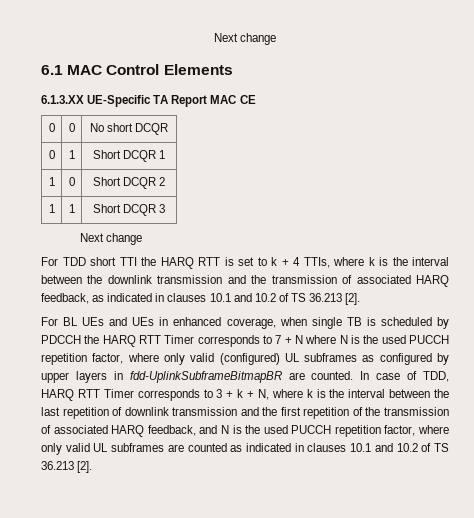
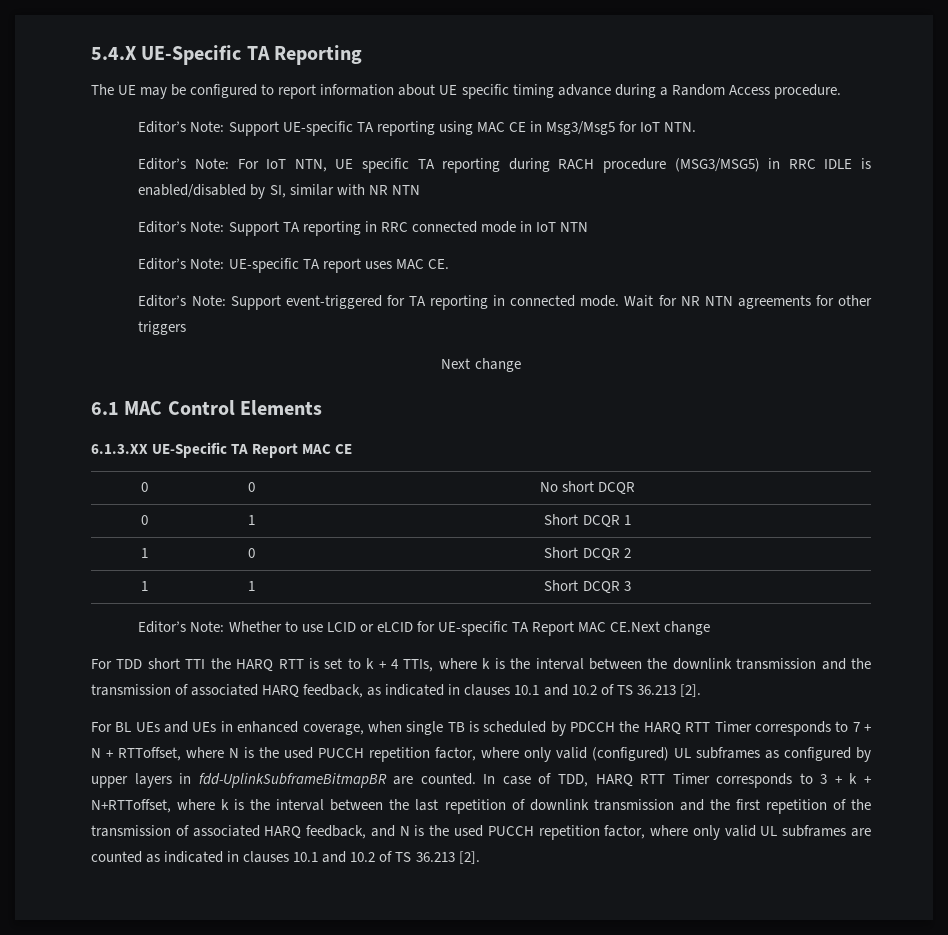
(213, 37) none -> [91,45,363,65] [91,84,841,99] [138,121,697,136] [138,158,872,173] [138,184,420,199] [138,221,588,236] [138,258,449,273] [138,295,873,310] [138,321,187,335] 5.4.X UE-Specific TA Reporting // The UE may be configured to report information about UE specific timing advance during a Random Access procedure. // Editor’s Note: Support UE-specific TA reporting using MAC CE in Msg3/Msg5 for IoT NTN. // Editor’s Note: For IoT NTN, UE specific TA reporting during RACH procedure (MSG3/MSG5) in RRC IDLE is enabled/disabled by SI, similar with NR NTN // Editor’s Note: Support TA reporting in RRC connected mode in IoT NTN // Editor’s Note: UE-specific TA report uses MAC CE. // Editor’s Note: Support event-triggered for TA reporting in connected mode. Wait for NR NTN agreements for other triggers //
[79,233,104,242] Next -> [138,621,661,636] Editor’s Note: Whether to use LCID or eLCID for UE-specific TA Report MAC CE.Next
(303, 339) none -> [106,747,181,761] + RTToffset,
[257,389,269,400] N, -> [91,799,171,813] N+RTToffset,

